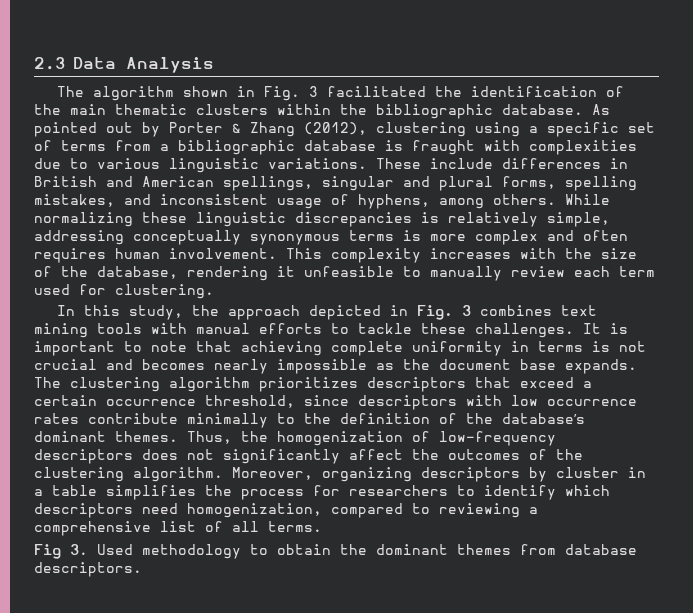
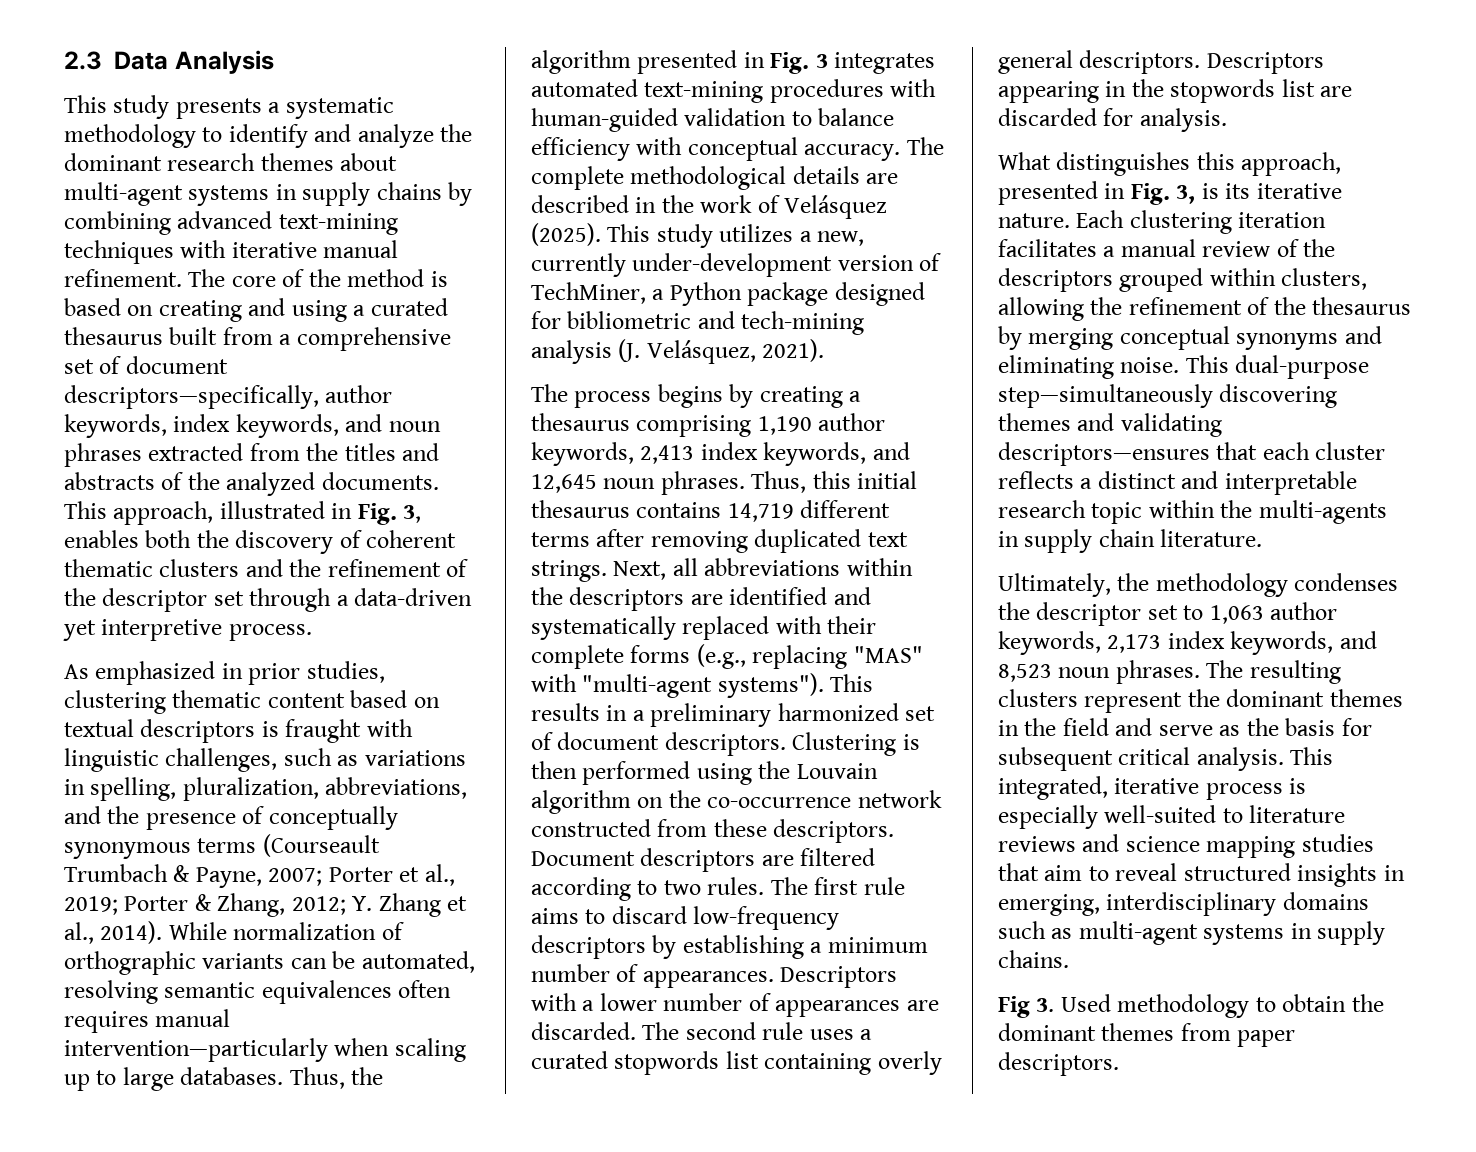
[57,86,625,101] [34,104,610,119] [34,122,655,137] [34,140,637,155] [34,158,628,173] [34,176,637,191] [34,194,610,209] [34,212,610,227] [34,230,628,245] [34,248,637,263] [34,266,655,281] [34,284,214,299] [57,305,598,320] [34,323,628,338] [34,341,646,356] [34,359,637,374] [34,377,592,392] [34,395,637,410] [34,413,585,428] [34,431,556,446] [34,449,583,464] [34,467,646,482] [34,485,610,500] [34,503,538,518] [34,521,322,536] The algorithm shown in Fig. 3 facilitated the identification of the main thematic clusters within the bibliographic database. As pointed out by Porter & Zhang (2012), clustering using a specific set of terms from a bibliographic database is fraught with complexities due to various linguistic variations. These include differences in British and American spellings, singular and plural forms, spelling mistakes, and inconsistent usage of hyphens, among others. While normalizing these linguistic discrepancies is relatively simple, addressing conceptually synonymous terms is more complex and often requires human involvement. This complexity increases with the size of the database, rendering it unfeasible to manually review each term used for clustering. // In this study, the approach depicted in Fig. 3 combines text mining tools with manual efforts to tackle these challenges. It is important to note that achieving complete uniformity in terms is not crucial and becomes nearly impossible as the document base expands. The clustering algorithm prioritizes descriptors that exceed a certain occurrence threshold, since descriptors with low occurrence rates contribute minimally to the definition of the database’s dominant themes. Thus, the homogenization of low-frequency descriptors does not significantly affect the outcomes of the clustering algorithm. Moreover, organizing descriptors by cluster in a table simplifies the process for researchers to identify which descriptors need homogenization, compared to reviewing a comprehensive list of all terms. -> [64,95,394,119] [64,124,473,148] [64,153,398,171] [64,182,473,206] [64,211,398,235] [64,240,399,264] [64,269,448,287] [64,298,448,322] [64,327,451,351] [64,356,228,374] [64,385,393,409] [64,414,441,438] [64,443,440,467] [64,472,439,496] [64,501,422,525] [64,530,457,554] [64,559,469,577] [64,588,473,612] [63,619,312,641] [64,661,385,685] [64,690,440,714] [64,719,413,743] [64,748,466,772] [64,777,468,801] [64,806,398,830] [64,834,380,859] [64,864,455,888] [64,893,468,917] [64,921,404,944] [64,951,475,975] [64,980,452,1004] [64,1009,231,1033] [64,1038,466,1062] [64,1067,384,1091] [531,50,936,74] [531,79,937,103] [531,108,895,132] [531,137,944,161] [531,166,899,190] [531,195,888,219] [531,223,865,248] [531,253,942,277] [531,282,925,306] [531,311,865,335] [531,339,825,364] [531,384,862,408] [531,413,886,437] [531,442,910,466] [531,471,918,495] [531,500,891,522] [531,529,908,553] [531,558,913,582] [531,587,871,611] [531,616,877,640] [531,644,923,669] [531,673,874,698] [531,703,936,727] [531,732,920,756] [531,761,878,785] [531,790,942,814] [531,819,895,843] [531,848,876,872] [531,877,905,901] [531,906,840,930] [531,935,928,959] [531,964,898,988] [531,993,939,1017] [531,1022,873,1040] [531,1051,942,1075] [998,50,1324,74] [998,79,1353,103] [998,108,1227,132] [998,152,1342,176] [998,181,1342,205] [998,210,1327,234] [998,239,1336,257] [998,268,1368,292] [998,297,1412,321] [998,326,1382,350] [998,355,1370,379] [998,384,1338,408] [998,413,1222,437] [998,442,1386,466] [998,471,1357,495] [998,500,1387,524] [998,529,1263,553] [998,573,1399,597] [998,602,1338,626] [998,631,1377,655] [998,660,1341,684] [998,689,1403,713] [998,718,1372,736] [998,747,1334,771] [998,776,1307,800] [998,805,1346,829] [998,834,1374,858] [998,863,1405,887] [998,892,1369,916] [998,921,1386,945] [998,950,1069,968] This study presents a systematic methodology to identify and analyze the dominant research themes about multi-agent systems in supply chains by combining advanced text-mining techniques with iterative manual refinement. The core of the method is based on creating and using a curated thesaurus built from a comprehensive set of document descriptors—specifically, author keywords, index keywords, and noun phrases extracted from the titles and abstracts of the analyzed documents. This approach, illustrated in Fig. 3, enables both the discovery of coherent thematic clusters and the refinement of the descriptor set through a data-driven yet interpretive process. // As emphasized in prior studies, clustering thematic content based on textual descriptors is fraught with linguistic challenges, such as variations in spelling, pluralization, abbreviations, and the presence of conceptually synonymous terms (Courseault Trumbach & Payne, 2007; Porter et al., 2019; Porter & Zhang, 2012; Y. Zhang et al., 2014). While normalization of orthographic variants can be automated, resolving semantic equivalences often requires manual intervention—particularly when scaling up to large databases. Thus, the algorithm presented in Fig. 3 integrates automated text-mining procedures with human-guided validation to balance efficiency with conceptual accuracy. The complete methodological details are described in the work of Velásquez (2025). This study utilizes a new, currently under-development version of TechMiner, a Python package designed for bibliometric and tech-mining analysis (J. Velásquez, 2021). // The process begins by creating a thesaurus comprising 1,190 author keywords, 2,413 index keywords, and 12,645 noun phrases. Thus, this initial thesaurus contains 14,719 different terms after removing duplicated text strings. Next, all abbreviations within the descriptors are identified and systematically replaced with their complete forms (e.g., replacing "MAS" with "multi-agent systems"). This results in a preliminary harmonized set of document descriptors. Clustering is then performed using the Louvain algorithm on the co-occurrence network constructed from these descriptors. Document descriptors are filtered according to two rules. The first rule aims to discard low-frequency descriptors by establishing a minimum number of appearances. Descriptors with a lower number of appearances are discarded. The second rule uses a curated stopwords list containing overly general descriptors. Descriptors appearing in the stopwords list are discarded for analysis. // What distinguishes this approach, presented in Fig. 3, is its iterative nature. Each clustering iteration facilitates a manual review of the descriptors grouped within clusters, allowing the refinement of the thesaurus by merging conceptual synonyms and eliminating noise. This dual-purpose step—simultaneously discovering themes and validating descriptors—ensures that each cluster reflects a distinct and interpretable research topic within the multi-agents in supply chain literature. // Ultimately, the methodology condenses the descriptor set to 1,063 author keywords, 2,173 index keywords, and 8,523 noun phrases. The resulting clusters represent the dominant themes in the field and serve as the basis for subsequent critical analysis. This integrated, iterative process is especially well-suited to literature reviews and science mapping studies that aim to reveal structured insights in emerging, interdisciplinary domains such as multi-agent systems in supply chains.
[565,544,637,555] database -> [1237,1030,1296,1047] paper

